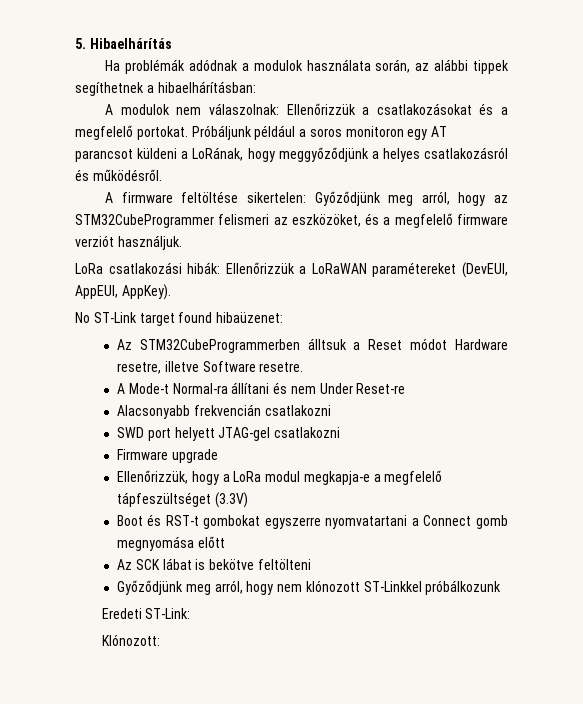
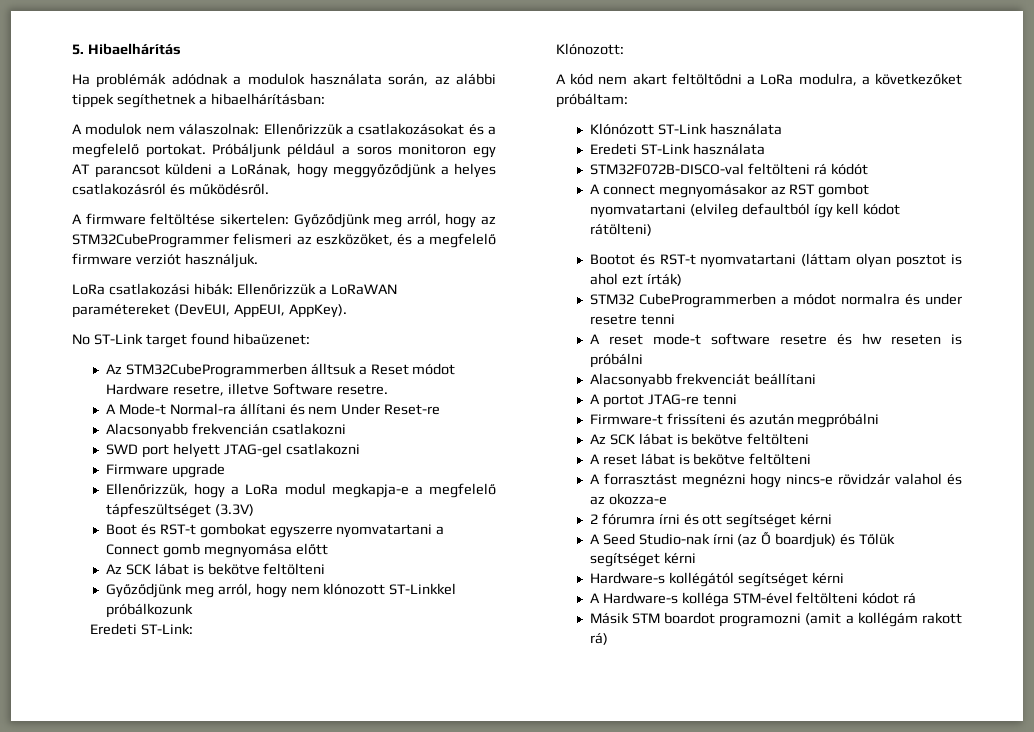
(160, 640) none -> [555,73,962,86] [555,93,628,108] [589,123,782,135] [589,143,765,155] [589,163,868,175] [589,183,870,198] [589,203,901,218] [589,223,652,236] [589,253,962,268] [589,273,682,286] [589,293,962,308] [589,314,675,325] [589,333,962,345] [589,353,643,368] [589,373,816,388] [589,394,737,408] [589,413,880,428] [589,433,810,445] [589,453,812,465] [589,473,962,488] [589,493,667,505] [589,513,833,528] [589,531,896,548] [589,552,696,567] [589,572,844,587] [589,592,917,607] [589,612,962,627] [589,633,608,645] // A kód nem akart feltöltődni a LoRa modulra, a következőket próbáltam: // Klónózott ST-Link használata // Eredeti ST-Link használata // STM32F072B-DISCO-val feltölteni rá kódót // A connect megnyomásakor az RST gombot nyomvatartani (elvileg defaultból így kell kódot rátölteni) // Bootot és RST-t nyomvatartani (láttam olyan posztot is ahol ezt írták) // STM32 CubeProgrammerben a módot normalra és under resetre tenni // A reset mode-t software resetre és hw reseten is próbálni // Alacsonyabb frekvenciát beállítani // A portot JTAG-re tenni // Firmware-t frissíteni és azután megpróbálni // Az SCK lábat is bekötve feltölteni // A reset lábat is bekötve feltölteni // A forrasztást megnézni hogy nincs-e rövidzár valahol és az okozza-e // 2 fórumra írni és ott segítséget kérni // A Seed Studio-nak írni (az Ő boardjuk) és Tőlük segítséget kérni // Hardware-s kollégától segítséget kérni // A Hardware-s kolléga STM-ével feltölteni kódot rá // Másik STM boardot programozni (amit a kollégám rakott rá)

